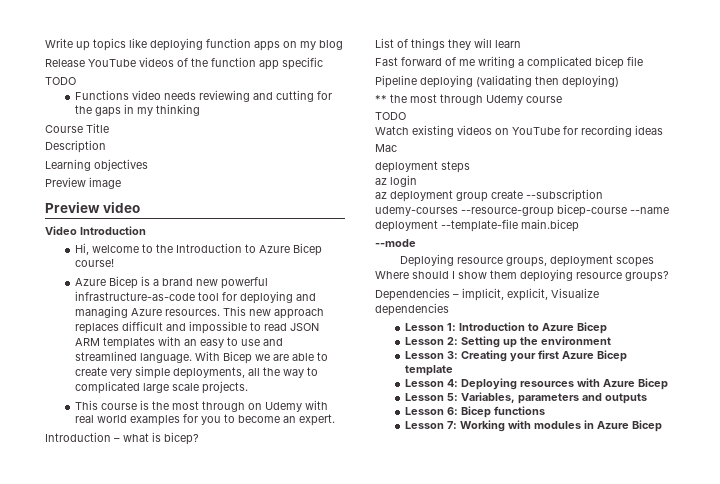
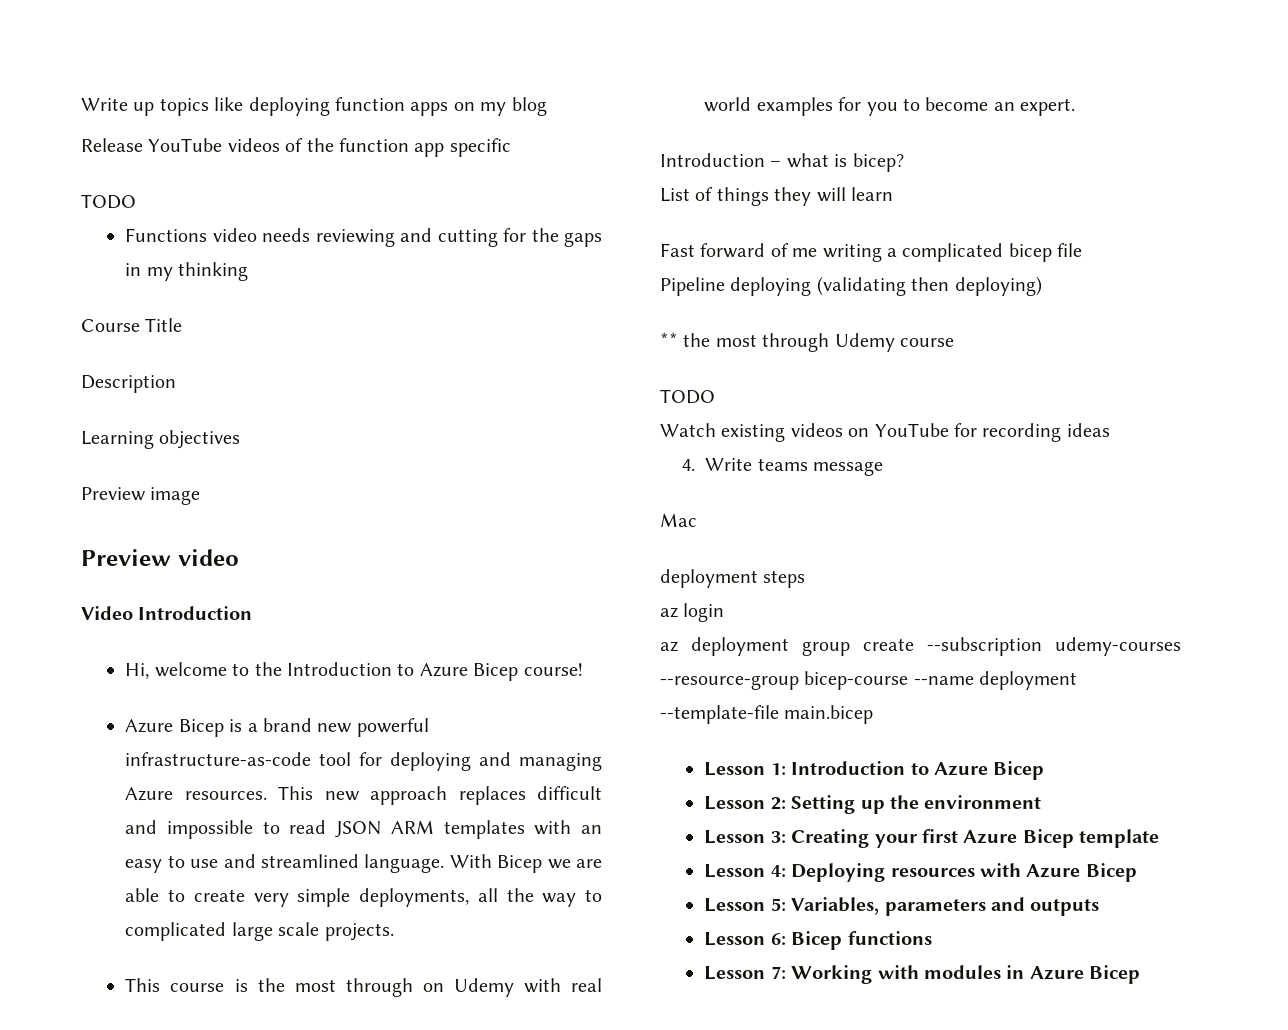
(663, 130) none -> [682,458,884,476] // 4. Write teams message
[375,239,416,247] [400,254,655,267] [375,269,669,282] [375,288,599,301] [375,303,449,316] // --mode // Deploying resource groups, deployment scopes Where should I show them deploying resource groups? // Dependencies – implicit, explicit, Visualize dependencies -> (874, 714) none

